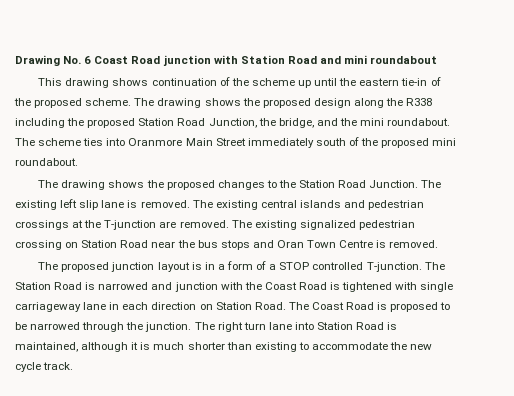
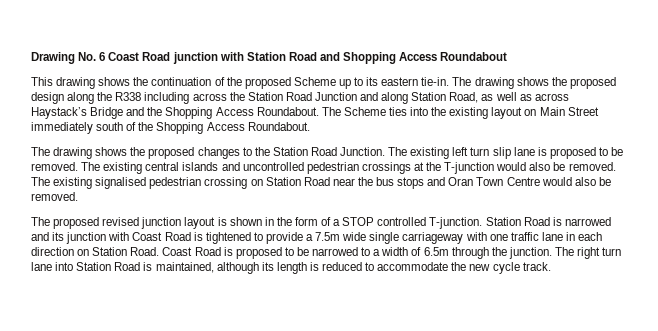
[344,55,438,64] mini roundabout -> [343,52,508,64] Shopping Access Roundabout
(149, 82) none -> [133,77,149,86] the
[251,77,441,88] [14,98,132,108] scheme up until the eastern tie-in of the proposed scheme. -> [244,77,450,89] proposed Scheme up to its eastern tie-in.
[67,118,451,128] [15,138,183,146] the proposed Station Road Junction, the bridge, and the mini roundabout. The scheme ties into Oranmore -> [192,92,569,104] [31,107,537,119] across the Station Road Junction and along Station Road, as well as across Haystack’s Bridge and the Shopping Access Roundabout. The Scheme ties into the existing layout on
[381,138,457,148] [15,158,78,166] proposed mini roundabout. -> [156,122,310,134] Shopping Access Roundabout.
(78, 203) none -> [470,147,490,156] turn
(138, 204) none -> [549,147,624,159] proposed to be
(366, 204) none -> [242,162,304,171] uncontrolled
[159,220,356,230] are removed. The existing signalized -> [496,162,616,171] [31,177,147,189] would also be removed. The existing signalised
[376,240,387,248] is -> [541,177,611,186] would also be
(110, 267) none -> [102,217,140,226] revised
[204,262,225,270] in a -> [229,217,292,226] shown in the
[424,262,445,270] The -> (483, 223) none
[174,282,262,292] junction with the -> [52,232,130,244] its junction with
[395,282,454,292] [15,302,81,312] with single carriageway -> [253,232,539,244] to provide a 7.5m wide single carriageway with one traffic
[288,302,309,310] The -> (160, 251) none
(81, 326) none -> [361,247,449,256] to a width of 6.5m
[131,342,297,352] it is much shorter than existing -> [261,262,363,274] its length is reduced

